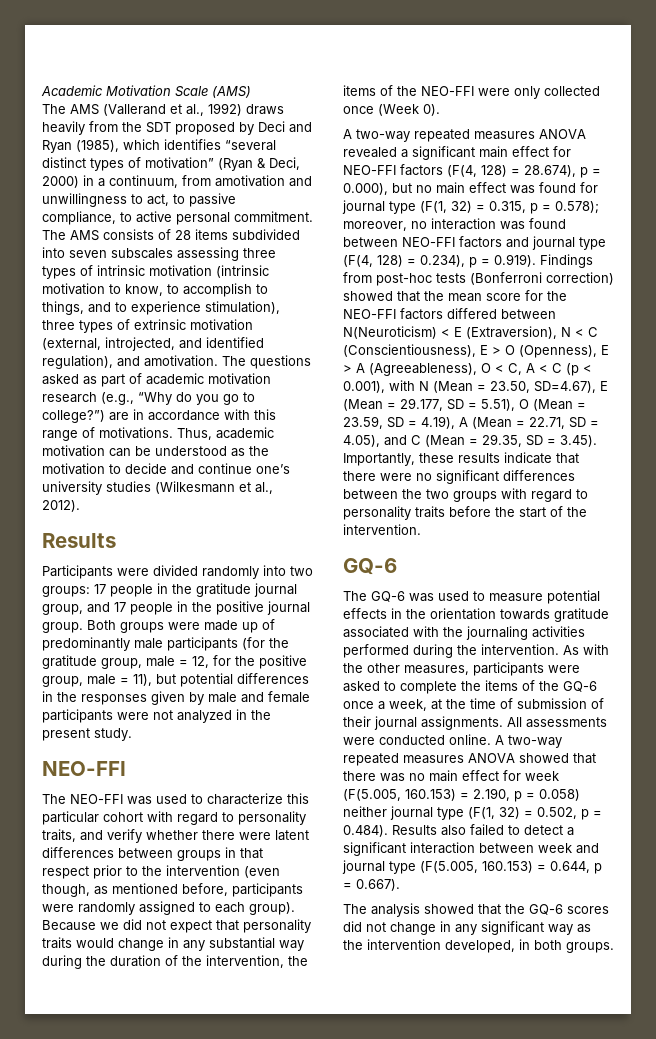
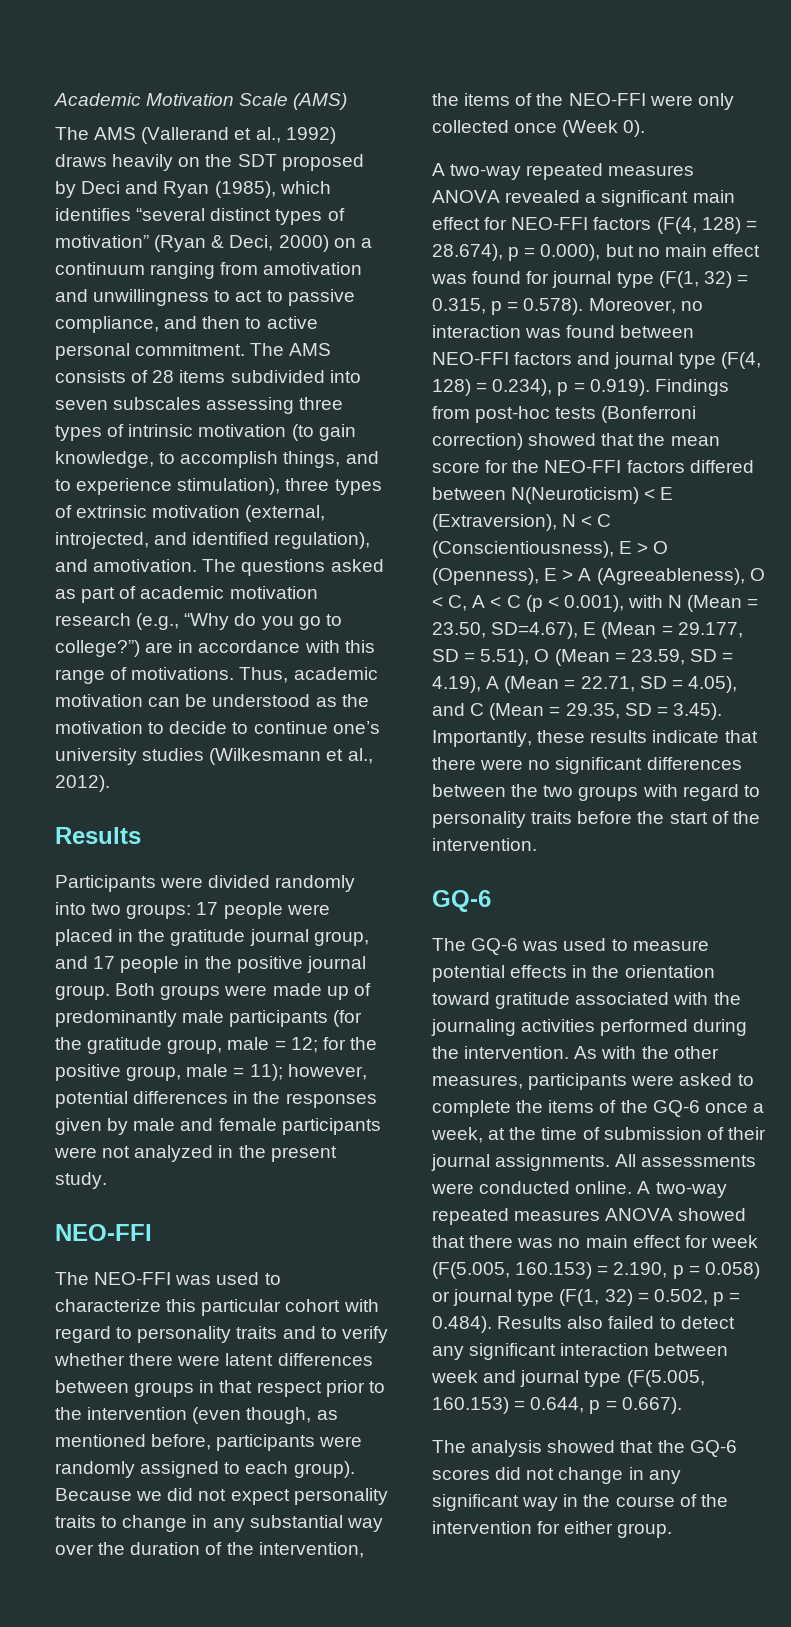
[89,121,118,132] from -> [178,157,201,167] on
[83,175,178,188] in a continuum, -> [333,238,372,248] [55,262,216,279] on a continuum ranging
[147,194,169,206] act, -> [235,290,263,302] act
(116, 218) none -> [164,316,241,329] and then
[216,265,269,278] [42,283,163,296] (intrinsic motivation to know, -> [291,424,356,441] [55,451,154,468] (to gain knowledge,
[256,284,268,294] to -> (279, 459) none
[171,464,194,475] and -> [232,722,249,734] to
(153, 590) none -> [286,904,330,915] [55,929,113,946] were placed
[192,656,209,668] 12, -> [290,1037,318,1053] 12;
[133,674,176,686] 11), but -> [249,1064,367,1081] 11); however,
[42,829,103,842] traits, and -> [236,1326,337,1339] traits and to
[216,919,311,933] [42,937,114,949] that personality traits would -> [293,1488,388,1505] [55,1515,118,1528] personality traits to
[42,955,82,969] during -> [55,1544,94,1555] over
[555,201,599,214] [343,221,407,231] 0.578); moreover, -> [523,298,676,315] 0.578). Moreover,
[500,609,550,620] towards -> [432,992,490,1005] toward
[343,806,387,817] neither -> [432,1291,450,1302] or
[567,827,574,836] a -> [432,1346,464,1360] any
[577,924,591,933] [343,939,614,953] as the intervention developed, in both groups. -> [563,1494,728,1507] [432,1521,673,1538] in the course of the intervention for either group.

